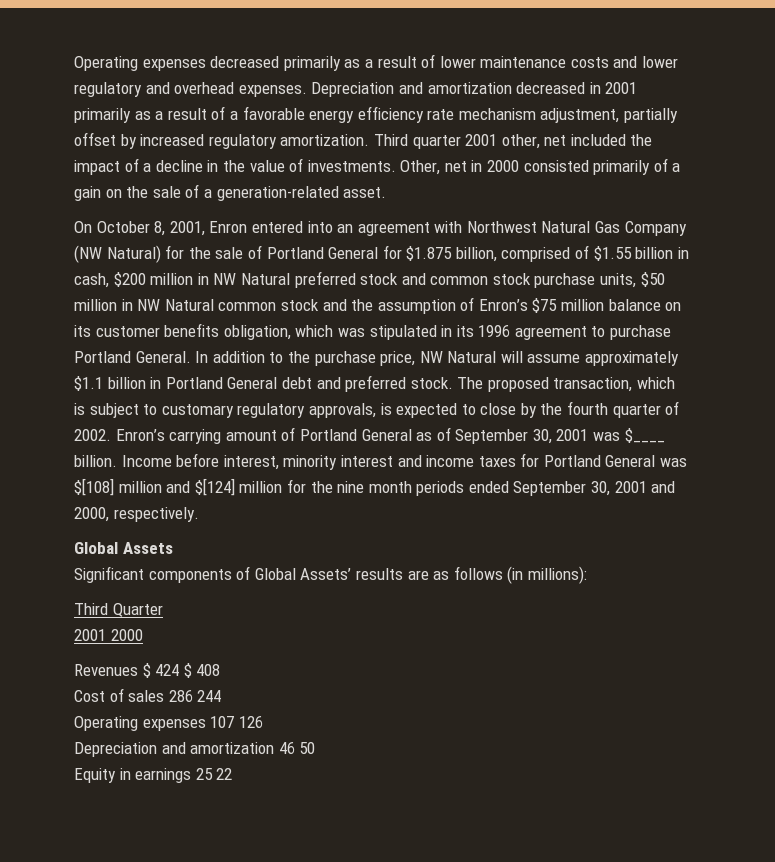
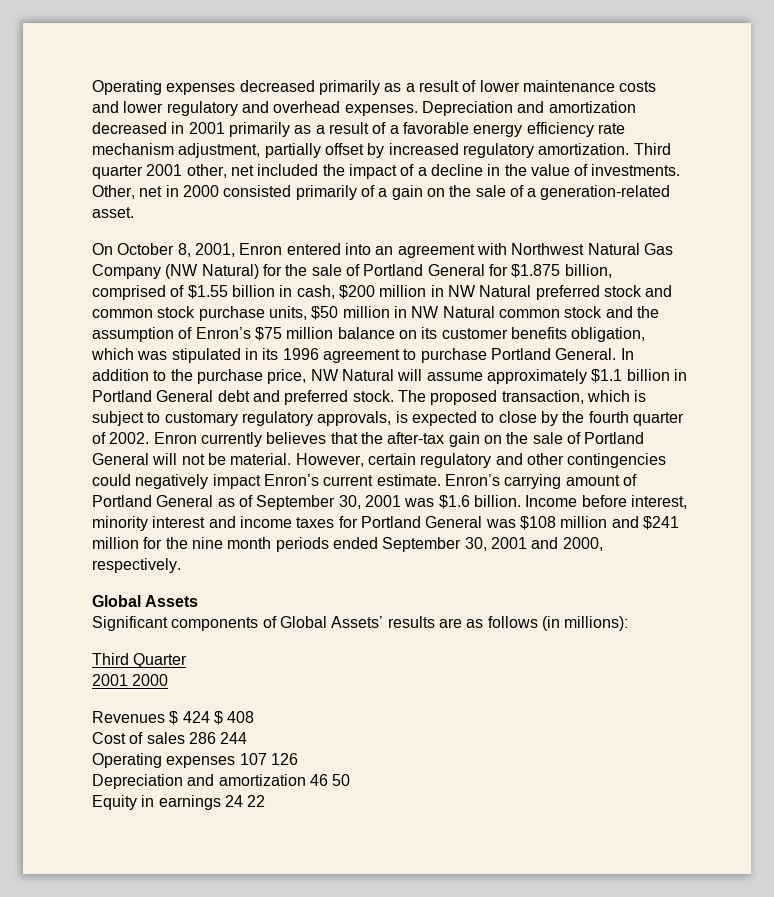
(111, 435) none -> [153,432,645,447] [92,453,667,468] [92,474,441,489] Enron currently believes that the after-tax gain on the sale of Portland General will not be material. However, certain regulatory and other contingencies could negatively impact Enron’s current estimate.
[624,428,665,443] $____ -> [438,495,470,509] $1.6
[74,478,114,496] $[108] -> [519,516,556,530] $108
[194,478,235,496] $[124] -> [642,516,679,530] $241
[195,768,213,780] 25 -> [224,795,243,807] 24

